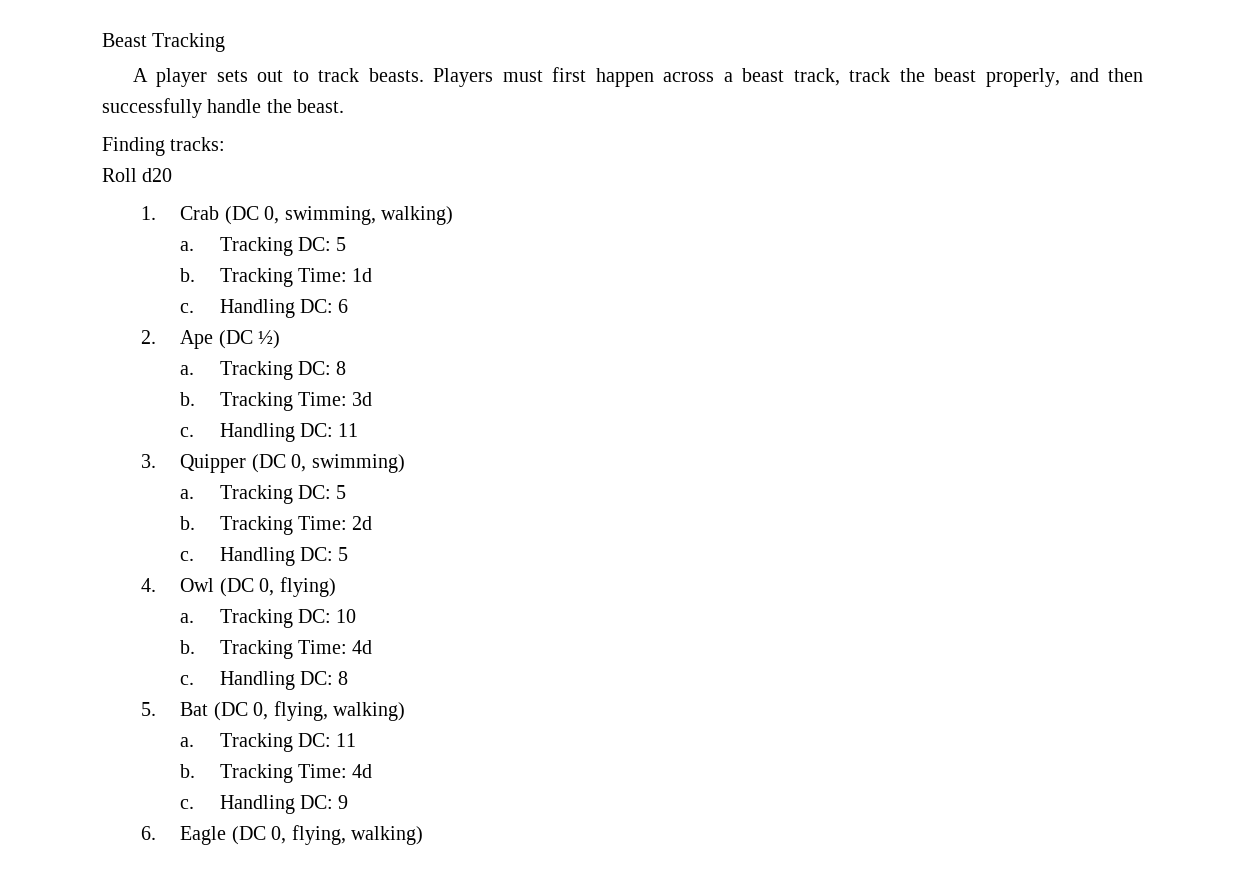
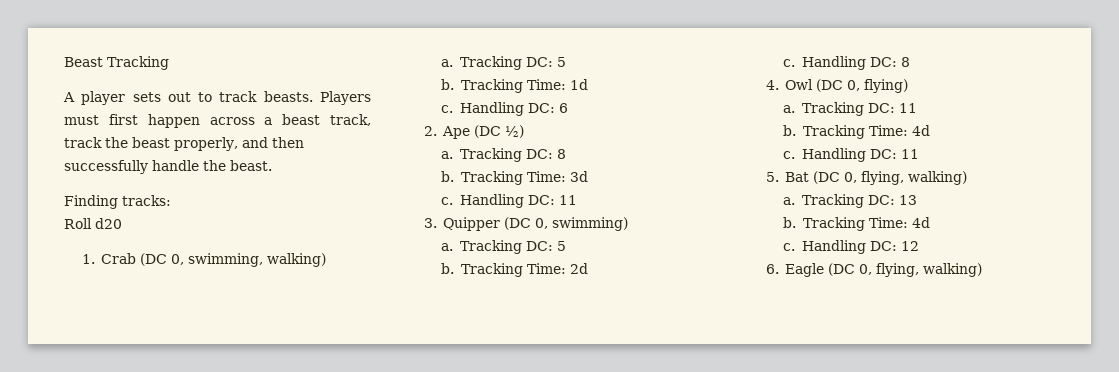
[338,547,349,561] 5 -> [901,57,911,67] 8
[180,609,357,628] [180,640,373,659] [180,671,349,690] [141,701,406,721] // a. Tracking DC: 10 // b. Tracking Time: 4d // c. Handling DC: 8 // 5. Bat (DC 0, flying, walking) -> (909, 86) none
[338,795,349,809] 9 -> [901,149,920,159] [765,171,968,185] [783,194,918,208] [783,217,931,231] [783,240,920,254] 11 // 5. Bat (DC 0, flying, walking) // a. Tracking DC: 13 // b. Tracking Time: 4d // c. Handling DC: 12

